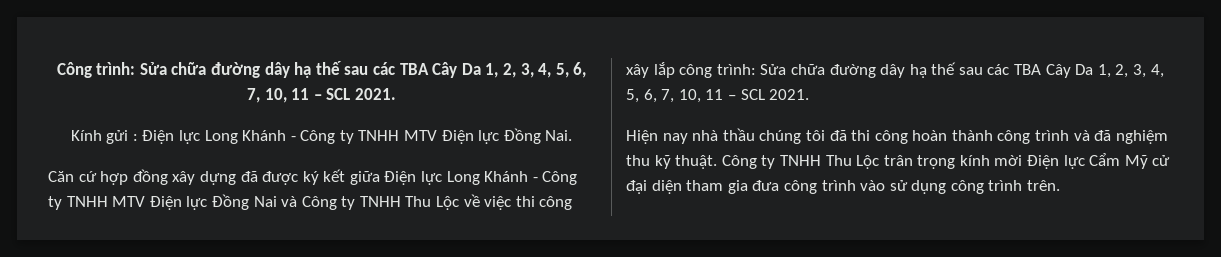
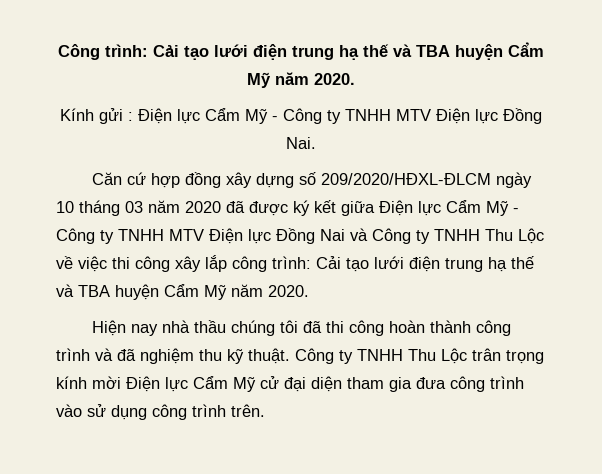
[139,61,587,78] [247,88,396,103] Sửa chữa đường dây hạ thế sau các TBA Cây Da 1, 2, 3, 4, 5, 6, 7, 10, 11 – SCL 2021. -> [153,42,544,60] [247,72,355,88] Cải tạo lưới điện trung hạ thế và TBA huyện Cẩm Mỹ năm 2020.
[204,130,287,144] Long Khánh -> [205,108,268,124] Cẩm Mỹ
(236, 178) none -> [299,172,533,188] [56,200,221,216] số 209/2020/HĐXL-ĐLCM ngày 10 tháng 03 năm 2020
[446,171,529,185] Long Khánh -> [446,200,509,216] Cẩm Mỹ
[760,62,1164,78] [626,89,810,103] Sửa chữa đường dây hạ thế sau các TBA Cây Da 1, 2, 3, 4, 5, 6, 7, 10, 11 – SCL 2021. -> [316,256,534,272] [56,284,309,300] Cải tạo lưới điện trung hạ thế và TBA huyện Cẩm Mỹ năm 2020.

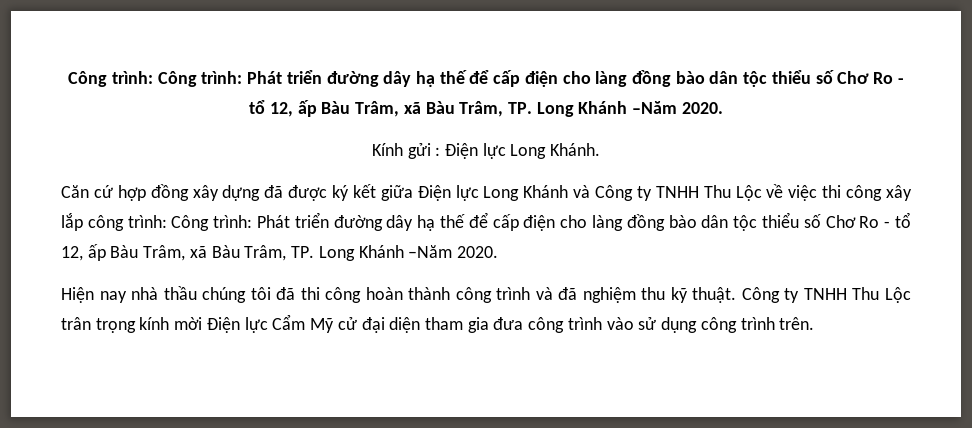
[58,42,544,60] [247,72,309,88] Công trình: Cải tạo lưới điện trung hạ thế và TBA huyện Cẩm Mỹ năm -> [68,70,904,87] [249,100,678,117] Công trình: Công trình: Phát triển đường dây hạ thế để cấp điện cho làng đồng bào dân tộc thiểu số Chơ Ro - tổ 12, ấp Bàu Trâm, xã Bàu Trâm, TP. Long Khánh –Năm
[205,108,542,124] [286,137,316,149] Cẩm Mỹ - Công ty TNHH MTV Điện lực Đồng Nai. -> [510,143,601,159] Long Khánh.
[299,172,533,188] [56,200,221,216] số 209/2020/HĐXL-ĐLCM ngày 10 tháng 03 năm 2020 -> (261, 193) none
[446,200,519,216] [56,228,345,244] Cẩm Mỹ - Công ty TNHH MTV Điện lực Đồng Nai -> [483,185,569,201] Long Khánh
[316,256,534,272] [56,284,263,300] Cải tạo lưới điện trung hạ thế và TBA huyện Cẩm Mỹ năm -> [171,212,911,231] [61,244,453,261] Công trình: Phát triển đường dây hạ thế để cấp điện cho làng đồng bào dân tộc thiểu số Chơ Ro - tổ 12, ấp Bàu Trâm, xã Bàu Trâm, TP. Long Khánh –Năm

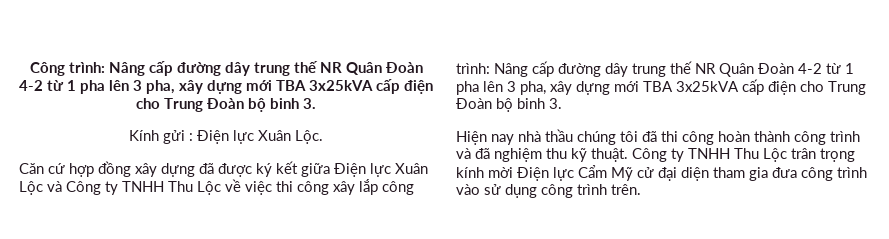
[68,70,904,87] [249,100,723,117] Công trình: Công trình: Phát triển đường dây hạ thế để cấp điện cho làng đồng bào dân tộc thiểu số Chơ Ro - tổ 12, ấp Bàu Trâm, xã Bàu Trâm, TP. Long Khánh –Năm 2020. -> [29,61,423,76] [19,79,433,94] [136,98,316,112] Công trình: Nâng cấp đường dây trung thế NR Quân Đoàn 4-2 từ 1 pha lên 3 pha, xây dựng mới TBA 3x25kVA cấp điện cho Trung Đoàn bộ binh 3.
[510,143,601,159] Long Khánh. -> [258,130,323,144] Xuân Lộc.
[483,185,569,201] Long Khánh -> [395,163,428,174] [19,181,43,195] Xuân Lộc
[171,212,911,231] [61,244,498,261] Công trình: Phát triển đường dây hạ thế để cấp điện cho làng đồng bào dân tộc thiểu số Chơ Ro - tổ 12, ấp Bàu Trâm, xã Bàu Trâm, TP. Long Khánh –Năm 2020. -> [494,61,854,77] [456,79,866,95] [456,98,562,112] Nâng cấp đường dây trung thế NR Quân Đoàn 4-2 từ 1 pha lên 3 pha, xây dựng mới TBA 3x25kVA cấp điện cho Trung Đoàn bộ binh 3.

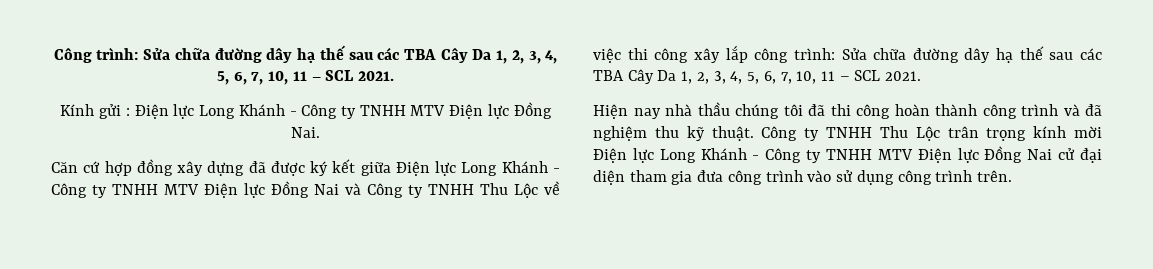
[108,61,423,76] [19,79,433,94] [136,98,316,112] Nâng cấp đường dây trung thế NR Quân Đoàn 4-2 từ 1 pha lên 3 pha, xây dựng mới TBA 3x25kVA cấp điện cho Trung Đoàn bộ binh 3. -> [143,45,558,64] [216,70,395,85] Sửa chữa đường dây hạ thế sau các TBA Cây Da 1, 2, 3, 4, 5, 6, 7, 10, 11 – SCL 2021.
[258,130,323,144] Xuân Lộc. -> [199,102,552,119] [291,127,320,138] Long Khánh - Công ty TNHH MTV Điện lực Đồng Nai.
[395,163,428,174] [19,181,43,195] Xuân Lộc -> [461,161,560,176] [51,181,339,198] Long Khánh - Công ty TNHH MTV Điện lực Đồng Nai
[494,61,854,77] [456,79,866,95] [456,98,562,112] Nâng cấp đường dây trung thế NR Quân Đoàn 4-2 từ 1 pha lên 3 pha, xây dựng mới TBA 3x25kVA cấp điện cho Trung Đoàn bộ binh 3. -> [841,46,1103,63] [593,69,922,84] Sửa chữa đường dây hạ thế sau các TBA Cây Da 1, 2, 3, 4, 5, 6, 7, 10, 11 – SCL 2021.
[578,165,633,181] Cẩm Mỹ -> [659,146,1053,163] Long Khánh - Công ty TNHH MTV Điện lực Đồng Nai

